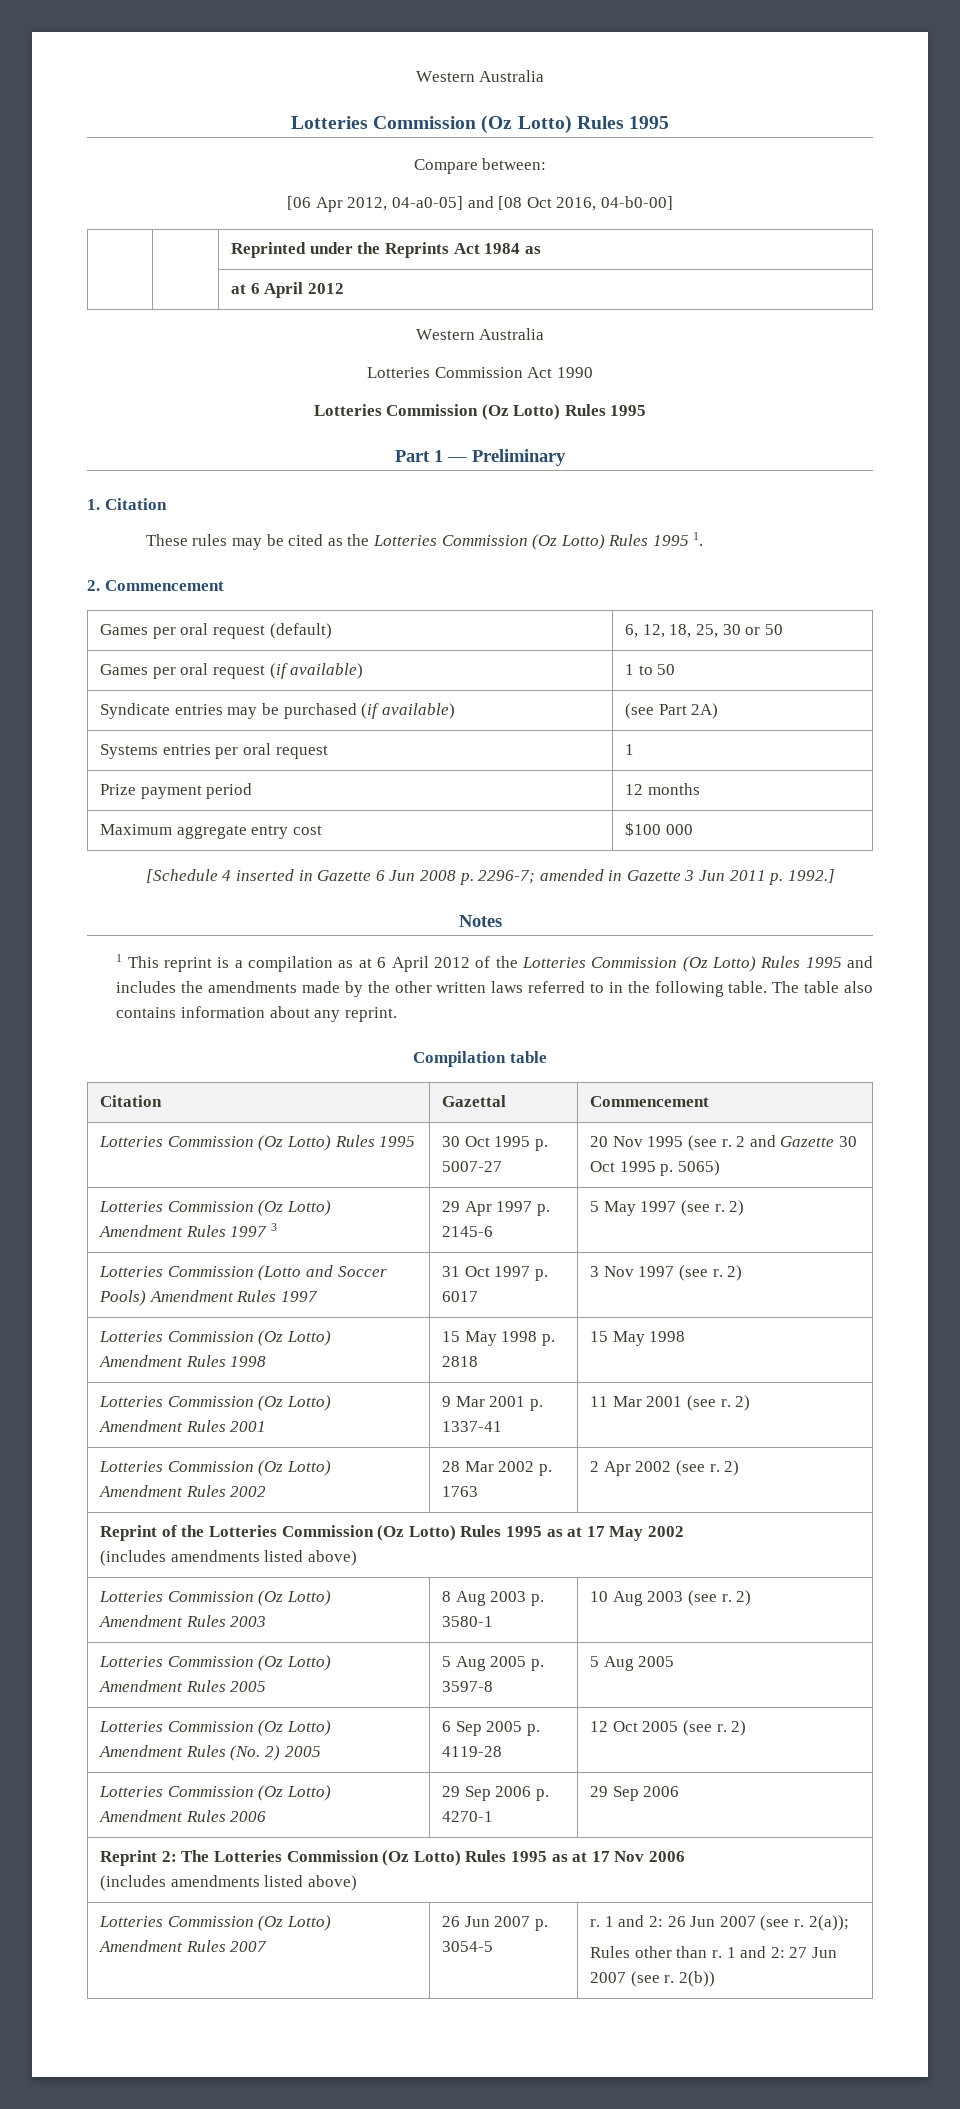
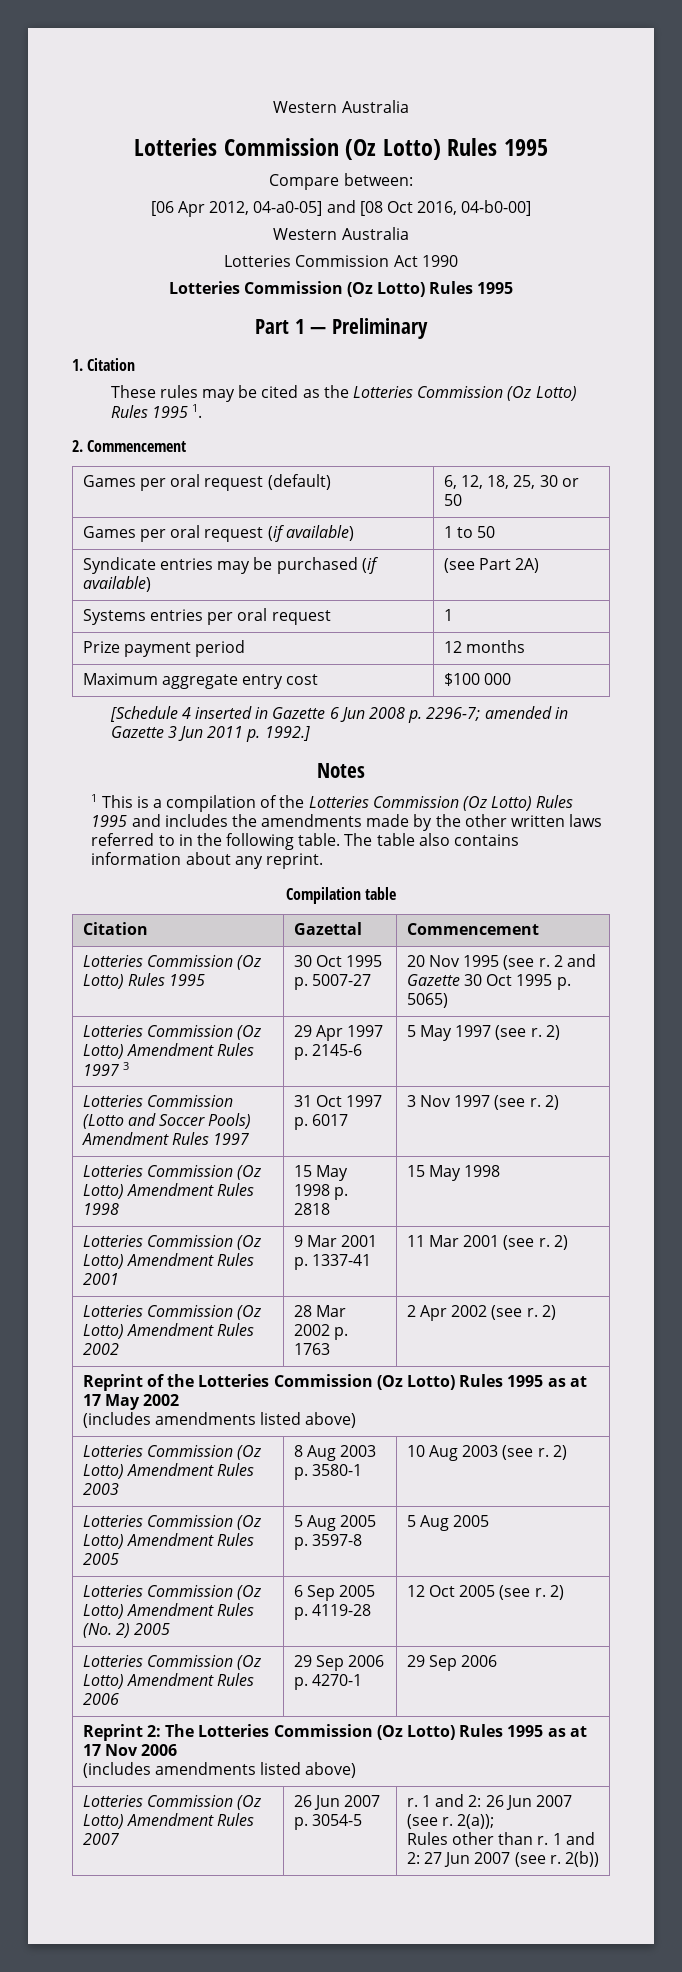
[231,242,541,258] [231,282,344,298] // | | Reprinted under the Reprints Act 1984 as // | | at 6 April 2012 -> (532, 208) none
[164,957,213,972] reprint -> (133, 801) none
[338,956,470,972] as at 6 April 2012 -> (257, 803) none

